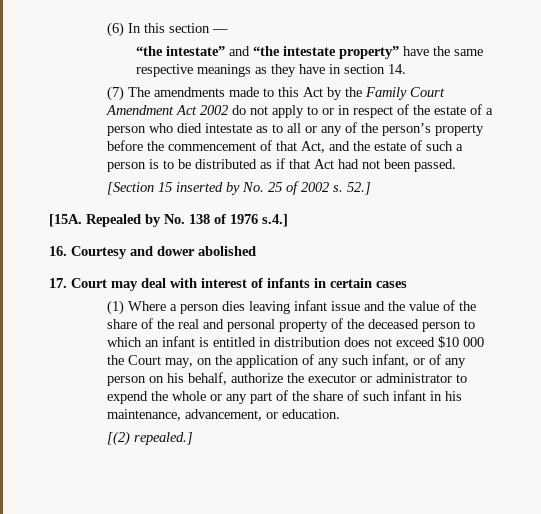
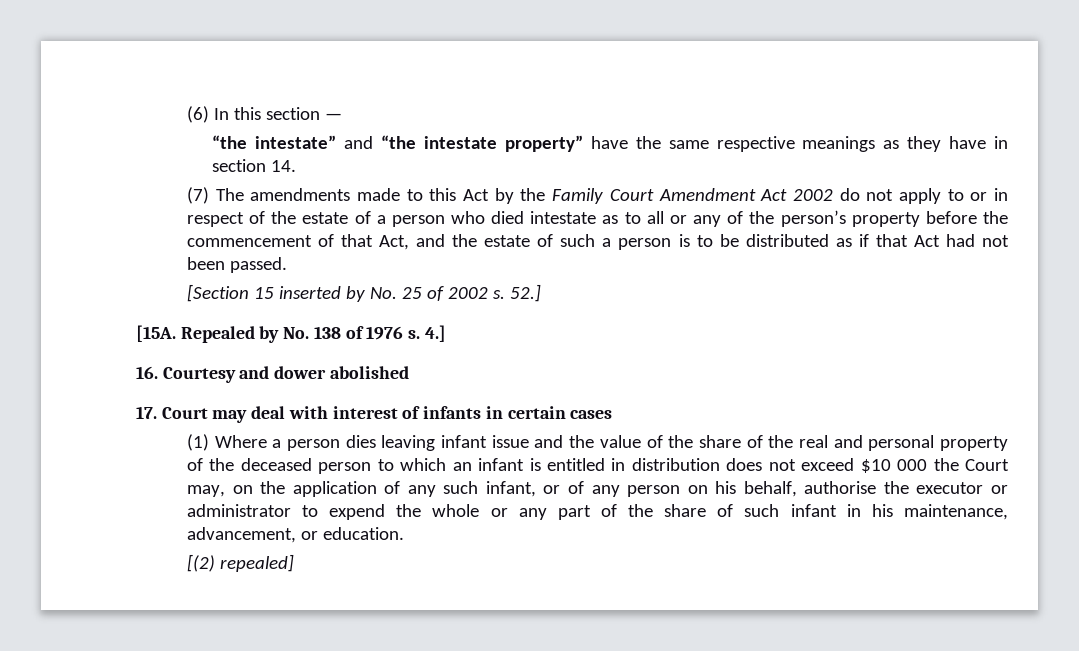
[262,214,288,227] s.4.] -> [408,325,446,342] s. 4.]
[230,373,283,383] authorize -> [804,481,877,494] authorise
[133,432,193,445] repealed.] -> [219,554,294,572] repealed]

